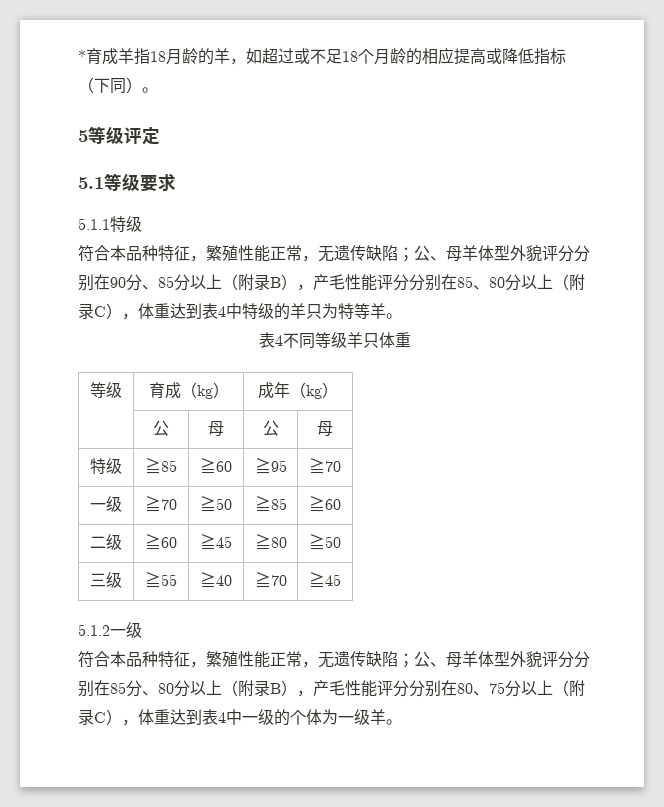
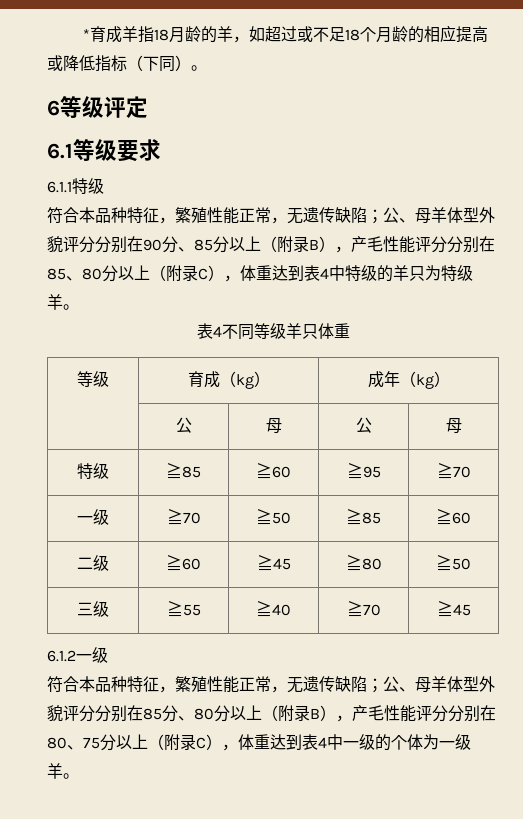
[78,130,88,142] 5 -> [47,100,60,116] 6
[78,177,104,189] 5.1 -> [47,143,73,159] 6.1
[78,218,110,230] 5.1.1 -> [47,181,72,193] 6.1.1
[354,303,370,319] 等 -> [457,265,473,281] 级
[78,624,110,636] 5.1.2 -> [47,650,76,662] 6.1.2

